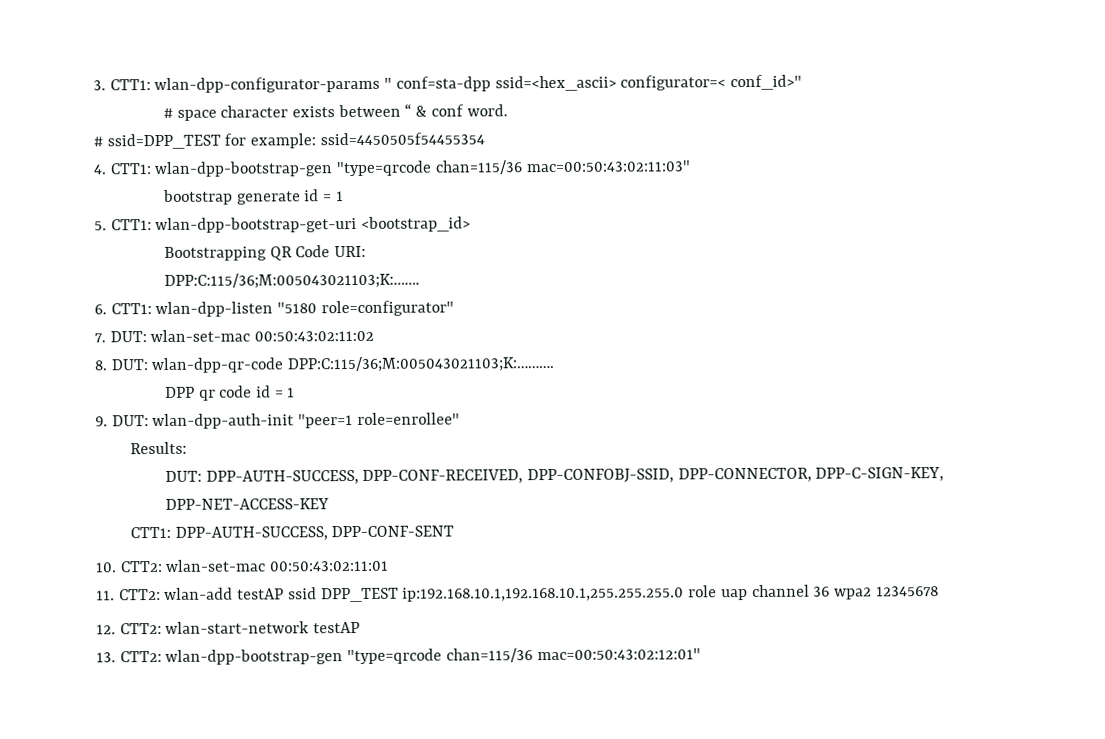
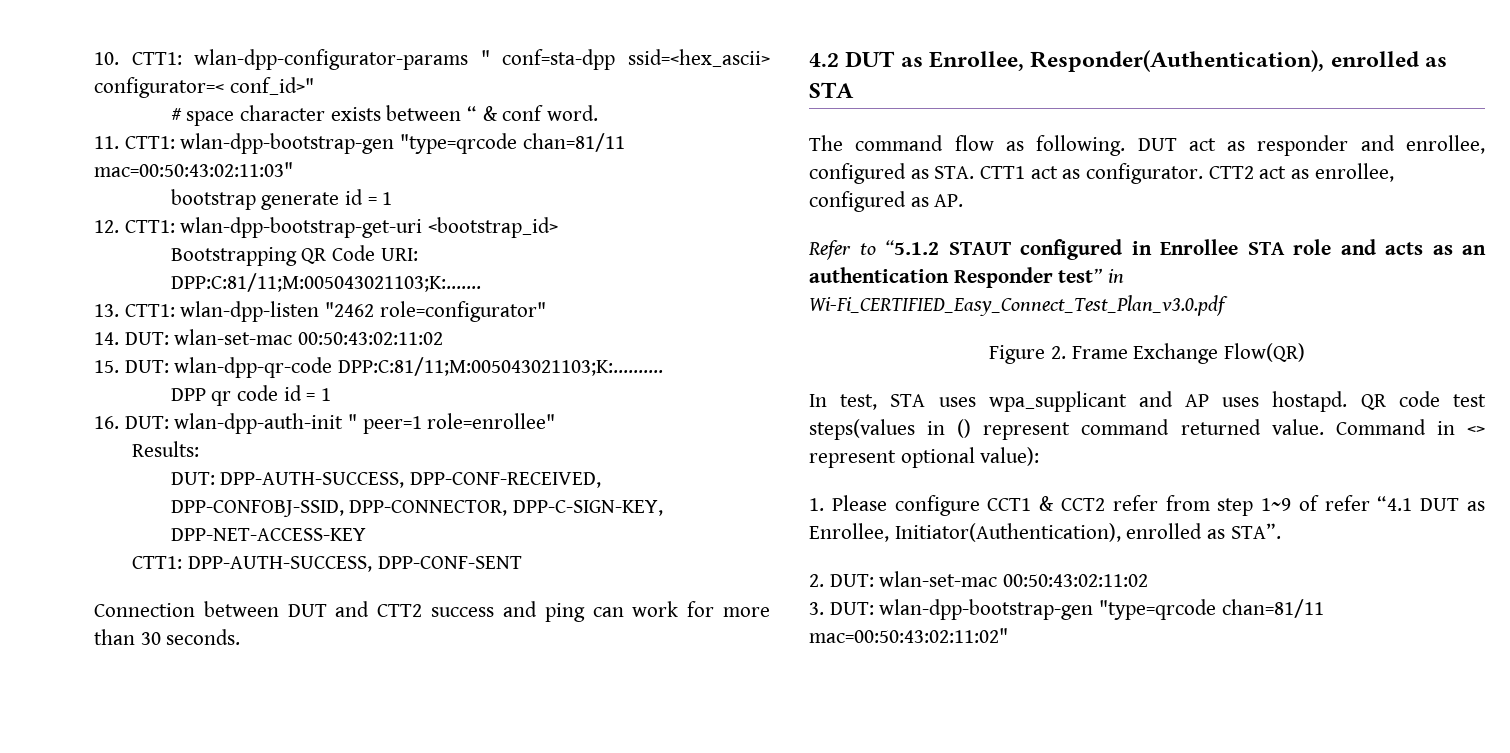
[93,80,106,91] 3. -> [94,52,119,65] 10.
[93,132,485,150] [93,164,107,175] # ssid=DPP_TEST for example: ssid=4450505f54455354 // 4. -> [94,136,119,149] 11.
[434,160,523,175] chan=115/36 -> [522,133,625,152] chan=81/11
[94,221,107,231] 5. -> [94,220,119,233] 12.
[163,272,420,289] [94,304,107,315] DPP:C:115/36;M:005043021103;K:……. // 6. -> [170,273,481,292] [94,304,119,317] DPP:C:81/11;M:005043021103;K:……. // 13.
[277,302,318,314] "5180 -> [325,302,375,317] "2462
[94,329,375,343] [94,360,107,371] 7. DUT: wlan-set-mac 00:50:43:02:11:02 // 8. -> [94,329,444,345] [94,360,119,373] 14. DUT: wlan-set-mac 00:50:43:02:11:02 // 15.
[287,355,556,373] DPP:C:115/36;M:005043021103;K:………. -> [338,357,664,376] DPP:C:81/11;M:005043021103;K:……….
[95,416,108,427] 9. -> [94,416,119,429] 16.
[298,414,354,429] "peer=1 -> [348,414,422,434] " peer=1
[95,559,390,573] [96,584,939,603] [96,621,361,635] [96,648,701,665] 10. CTT2: wlan-set-mac 00:50:43:02:11:01 // 11. CTT2: wlan-add testAP ssid DPP_TEST ip:192.168.10.1,192.168.10.1,255.255.255.0 role uap channel 36 wpa2 12345678 // 12. CTT2: wlan-start-network testAP // 13. CTT2: wlan-dpp-bootstrap-gen "type=qrcode chan=115/36 mac=00:50:43:02:12:01" -> [94,601,771,622] [94,629,241,645] [809,50,1448,72] [809,82,854,98] [809,135,1485,156] [809,163,1394,184] [809,191,964,212] [808,239,1486,260] [809,267,1125,288] [809,295,1228,316] [989,343,1305,364] [809,391,1486,412] [809,419,1485,440] [809,447,1040,468] [809,495,1485,516] [809,523,1281,542] [809,571,1149,587] [809,599,1324,620] [809,628,1008,643] Connection between DUT and CTT2 success and ping can work for more than 30 seconds. // 4.2 DUT as Enrollee, Responder(Authentication), enrolled as STA // The command flow as following. DUT act as responder and enrollee, configured as STA. CTT1 act as configurator. CTT2 act as enrollee, configured as AP. // Refer to “5.1.2 STAUT configured in Enrollee STA role and acts as an authentication Responder test” in Wi-Fi_CERTIFIED_Easy_Connect_Test_Plan_v3.0.pdf // Figure 2. Frame Exchange Flow(QR) // In test, STA uses wpa_supplicant and AP uses hostapd. QR code test steps(values in () represent command returned value. Command in <> represent optional value): // 1. Please configure CCT1 & CCT2 refer from step 1~9 of refer “4.1 DUT as Enrollee, Initiator(Authentication), enrolled as STA”. // 2. DUT: wlan-set-mac 00:50:43:02:11:02 // 3. DUT: wlan-dpp-bootstrap-gen "type=qrcode chan=81/11 mac=00:50:43:02:11:02"

